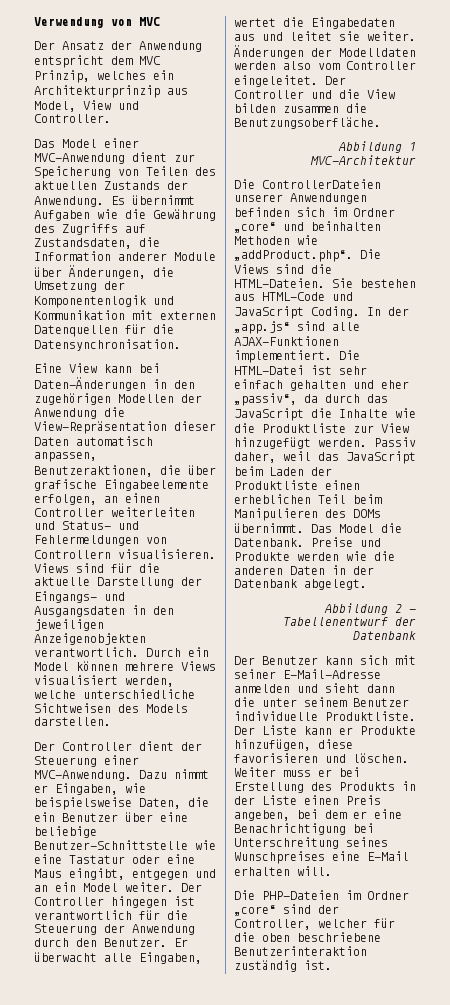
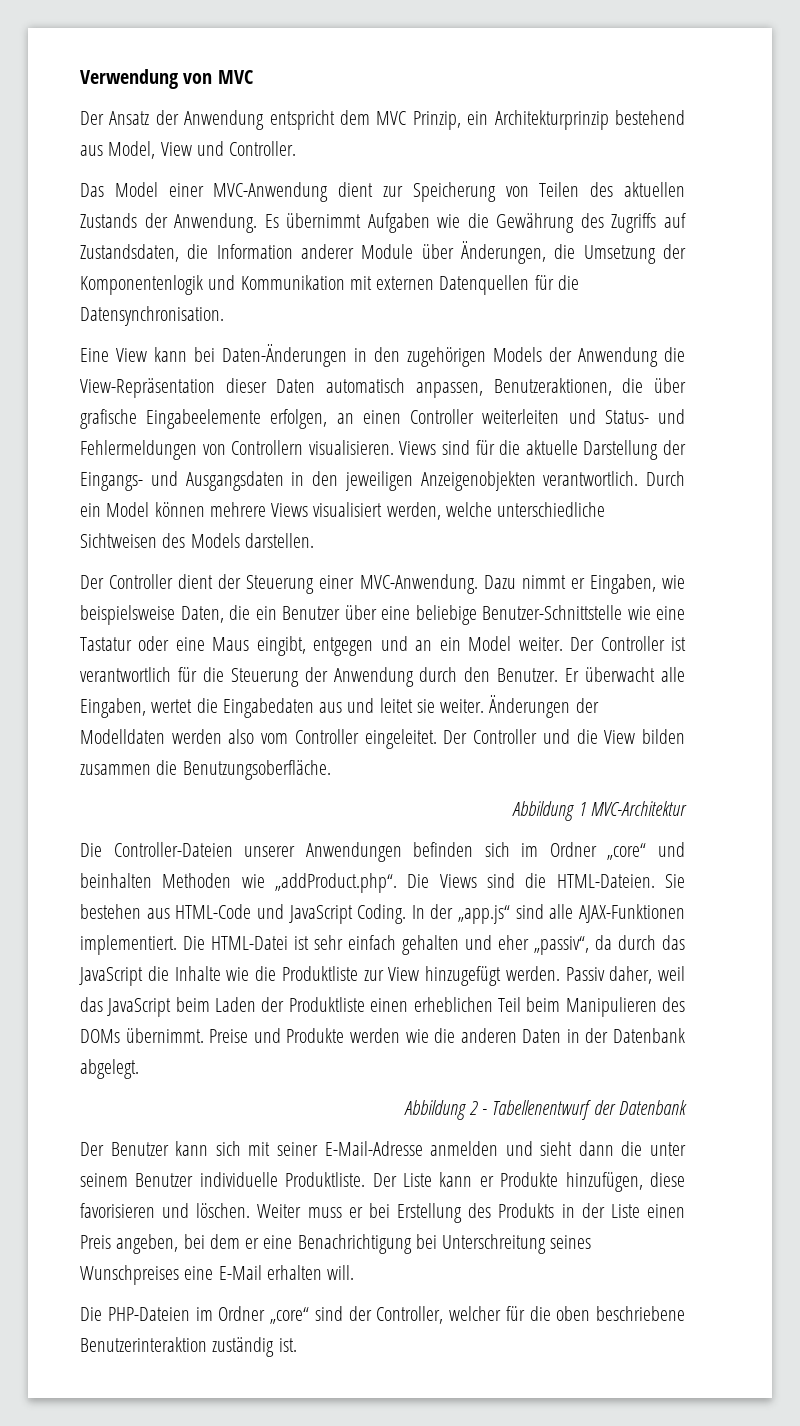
[97,71,146,80] welches -> (461, 120) none
(160, 91) none -> [614,110,685,125] bestehend
[118,394,174,403] Modellen -> [493,347,542,362] Models
[111,896,167,908] hingegen -> (665, 643) none
[262,179,381,189] ControllerDateien -> [113,842,233,857] Controller-Dateien
[311,523,402,533] [234,538,304,547] Das Model die Datenbank. -> (204, 1035) none

